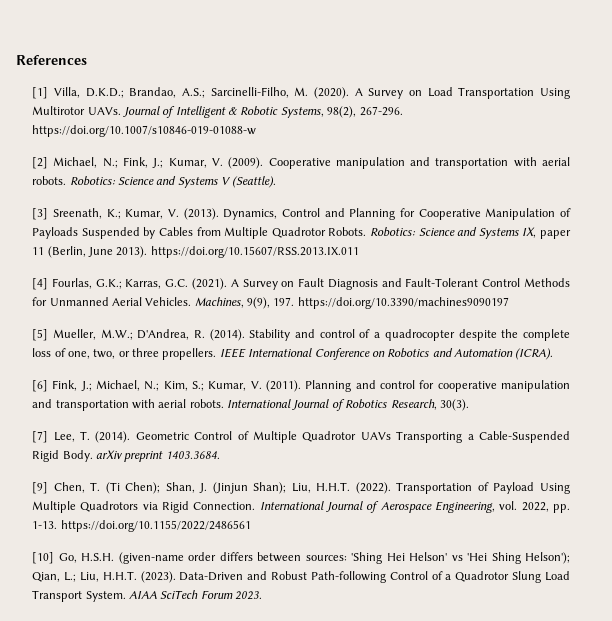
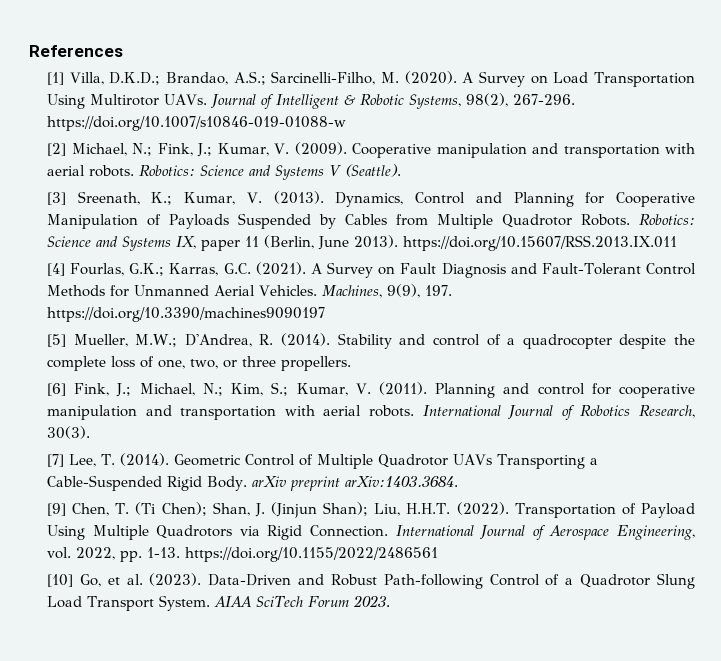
[219,348,554,360] IEEE International Conference on Robotics and Automation (ICRA). -> (352, 363) none
[165,451,220,459] 1403.3684. -> [344,476,458,487] arXiv:1403.3684.
[81,552,570,564] [32,571,137,582] H.S.H. (given-name order differs between sources: 'Shing Hei Helson' vs 'Hei Shing Helson'); Qian, L.; Liu, H.H.T. -> [107,574,143,585] et al.

